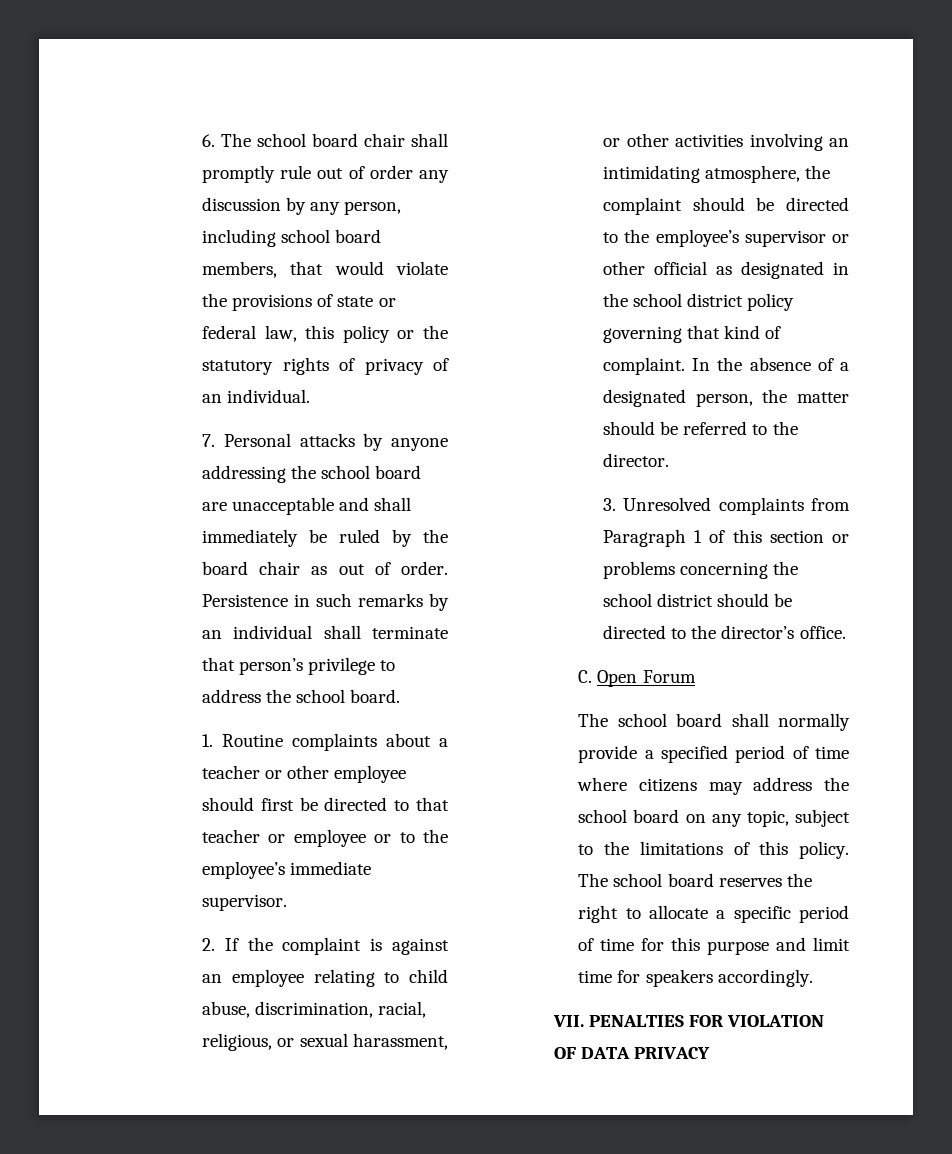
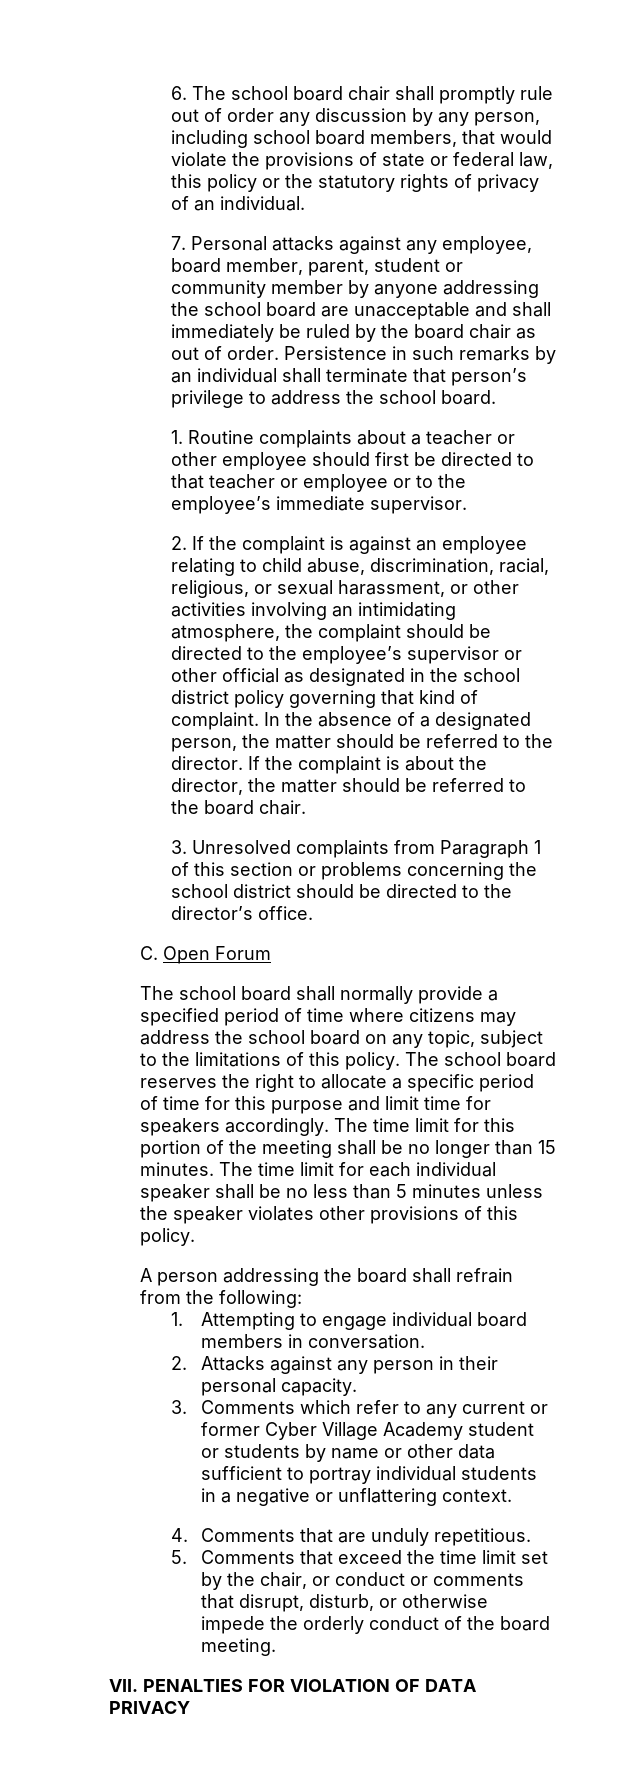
(355, 440) none -> [338,236,532,254] [170,258,463,276] [170,280,343,298] against any employee, board member, parent, student or community member
(670, 460) none -> [247,756,487,774] [170,778,526,795] [170,800,306,815] If the complaint is about the director, the matter should be referred to the board chair.
(813, 978) none -> [333,1118,515,1132] [139,1140,556,1158] [139,1162,496,1177] [139,1184,543,1202] [139,1206,518,1224] [139,1228,195,1246] [139,1268,513,1286] [139,1290,302,1308] [170,1312,528,1330] [201,1334,426,1349] [170,1356,499,1374] [201,1378,358,1396] [170,1400,549,1418] [201,1422,535,1440] [201,1444,496,1462] [201,1466,538,1484] [201,1488,513,1506] [170,1528,532,1546] [170,1550,549,1565] [201,1572,525,1590] [201,1594,489,1612] [201,1616,551,1634] [201,1638,277,1656] The time limit for this portion of the meeting shall be no longer than 15 minutes. The time limit for each individual speaker shall be no less than 5 minutes unless the speaker violates other provisions of this policy. // A person addressing the board shall refrain from the following: // 1. Attempting to engage individual board members in conversation. // 2. Attacks against any person in their personal capacity. // 3. Comments which refer to any current or former Cyber Village Academy student or students by name or other data sufficient to portray individual students in a negative or unflattering context. // 4. Comments that are unduly repetitious. // 5. Comments that exceed the time limit set by the chair, or conduct or comments that disrupt, disturb, or otherwise impede the orderly conduct of the board meeting.

